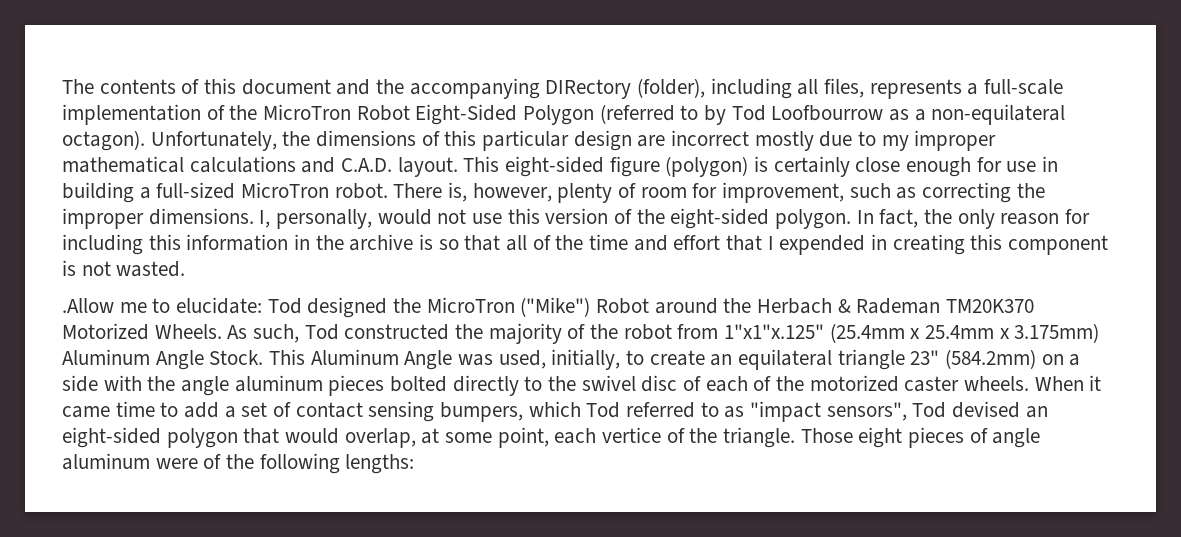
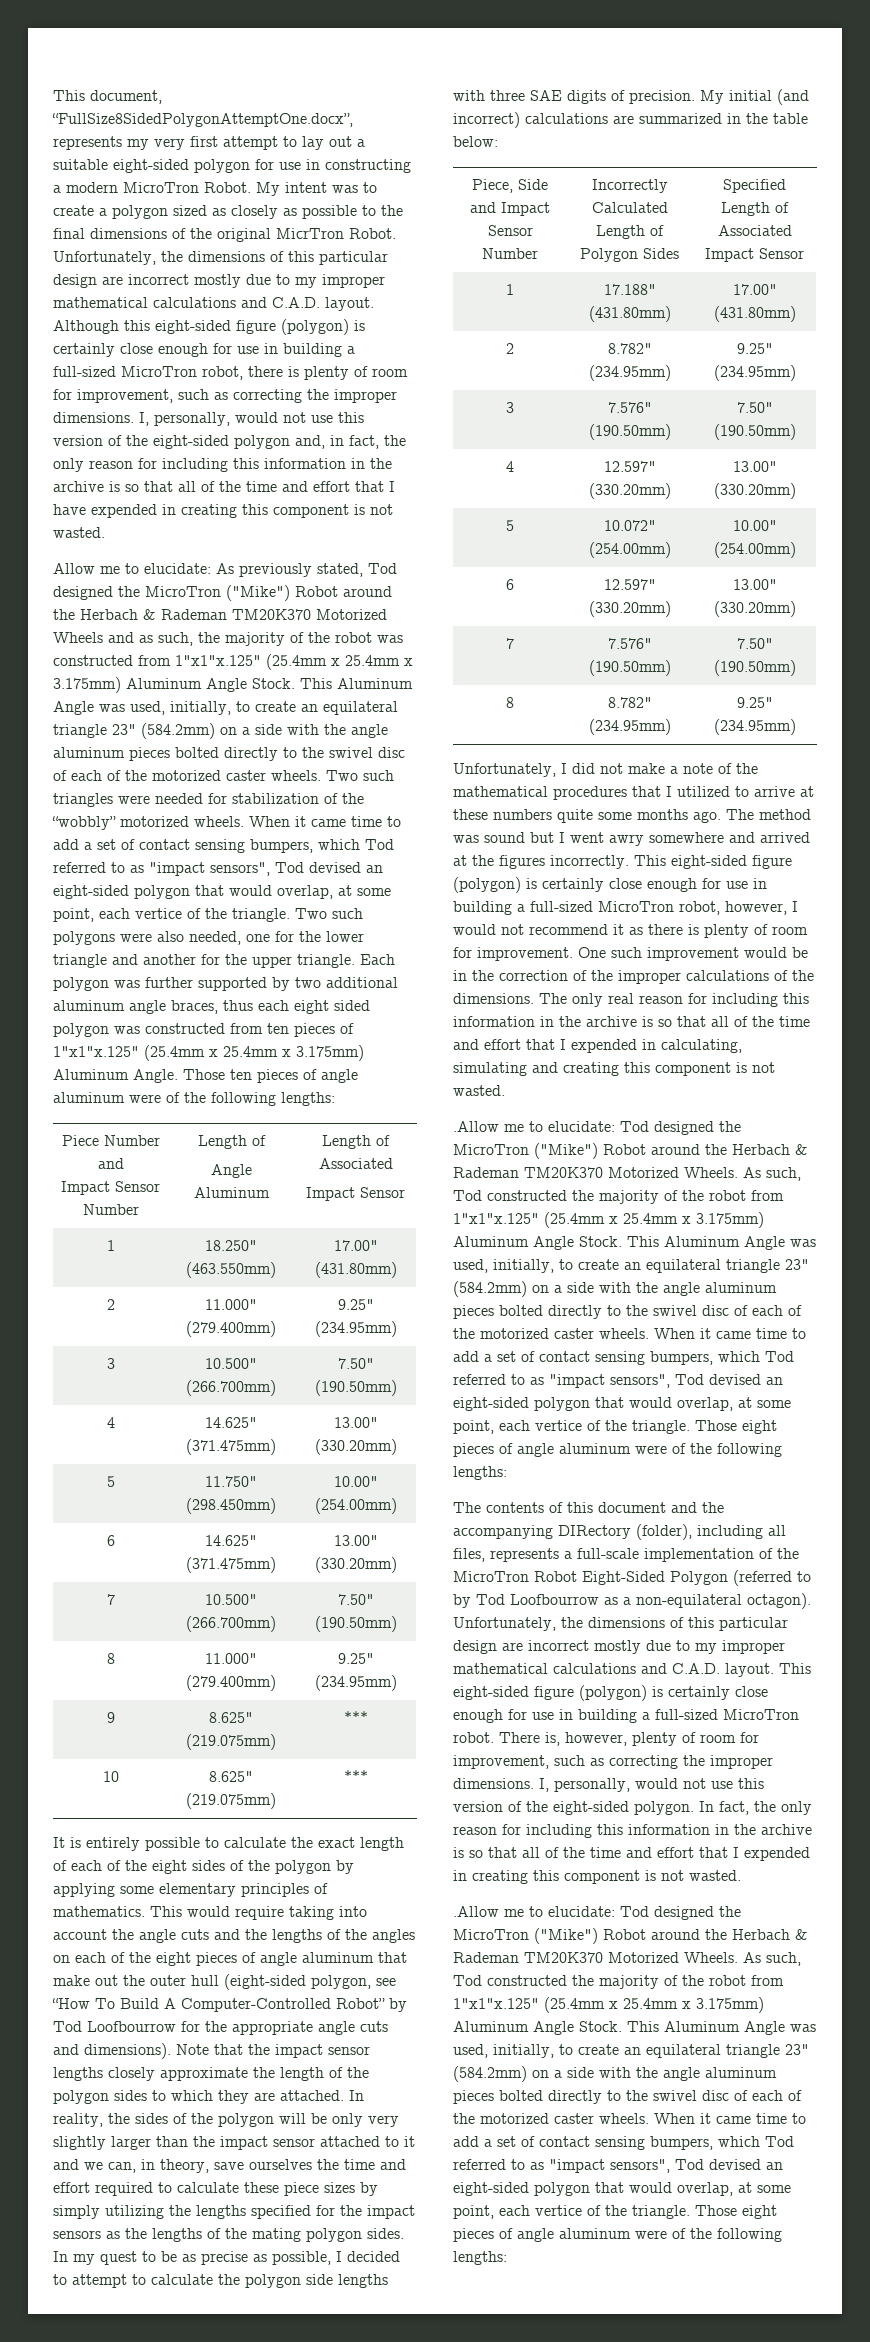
(62, 86) none -> [53,90,162,104] [52,113,353,127] [53,136,365,150] [53,159,411,173] [53,182,377,196] [53,205,403,219] [53,228,396,242] [53,251,388,265] [53,274,385,288] [53,297,374,311] [53,319,365,335] [53,343,355,357] [53,366,408,380] [53,389,397,403] [53,412,364,426] [53,435,406,449] [53,458,392,472] [53,481,395,492] [53,504,393,518] [53,527,105,538] [53,563,397,577] [53,585,392,601] [53,609,387,620] [53,632,403,646] [53,654,413,670] [53,677,413,693] [53,701,398,715] [53,723,388,739] [53,747,405,761] [53,770,394,781] [53,793,364,807] [52,816,401,830] [53,839,394,853] [53,862,383,876] [53,885,391,899] [53,908,363,922] [53,931,364,945] [53,954,395,968] [53,977,398,991] [53,1000,370,1014] [53,1023,354,1037] [53,1045,364,1061] [53,1069,358,1083] [53,1092,335,1106] [61,1135,160,1146] [97,1158,124,1169] [61,1181,160,1195] [82,1204,139,1215] [197,1135,266,1149] [210,1164,252,1178] [193,1187,270,1198] [322,1135,390,1149] [318,1158,393,1169] [306,1187,405,1201] [106,1240,115,1251] [205,1240,257,1251] [186,1262,276,1278] [333,1240,378,1251] [314,1262,397,1278] [106,1299,115,1310] [205,1299,257,1310] [186,1321,276,1337] [337,1299,374,1310] [314,1321,397,1337] [106,1358,115,1369] [205,1358,257,1369] [186,1380,276,1396] [337,1358,374,1369] [314,1380,397,1396] [106,1417,115,1428] [205,1417,257,1428] [186,1439,276,1455] [333,1417,378,1428] [314,1439,397,1455] [106,1476,115,1487] [205,1476,257,1487] [186,1498,276,1514] [333,1476,378,1487] [314,1498,397,1514] [106,1535,115,1546] [205,1535,257,1546] [186,1557,276,1573] [333,1535,378,1546] [314,1557,397,1573] [106,1594,115,1605] [205,1594,257,1605] [186,1616,276,1632] [337,1594,374,1605] [314,1616,397,1632] [106,1653,115,1664] [205,1653,257,1664] [186,1675,276,1691] [337,1653,374,1664] [314,1675,397,1691] [106,1712,115,1723] [209,1712,253,1723] [186,1734,276,1750] [343,1711,368,1723] [102,1771,119,1782] [209,1771,253,1782] [186,1793,276,1809] [343,1770,368,1782] [53,1837,404,1851] [53,1860,354,1874] [53,1883,328,1897] [53,1906,367,1920] [53,1929,415,1943] [53,1952,407,1966] [53,1974,396,1990] [52,1998,407,2012] [53,2021,388,2035] [53,2043,370,2059] [53,2067,369,2081] [53,2090,364,2104] [53,2113,399,2127] [53,2136,415,2150] [53,2159,406,2173] [53,2182,378,2196] [53,2205,415,2219] [53,2228,404,2242] [53,2251,400,2265] [53,2274,388,2288] [453,89,809,105] [453,112,808,128] [453,136,498,147] [472,179,548,193] [470,202,550,216] [487,225,533,236] [482,248,538,259] [591,179,668,193] [591,202,668,213] [596,225,664,239] [580,248,679,262] [723,179,786,193] [721,202,789,216] [717,225,792,236] [705,248,804,262] [506,284,514,295] [603,284,656,295] [588,306,671,322] [732,284,777,295] [713,306,796,322] [506,343,514,354] [607,343,652,354] [588,365,671,381] [736,343,773,354] [713,365,796,381] [506,402,514,413] [607,402,652,413] [588,424,671,440] [736,402,773,413] [713,424,796,440] [506,461,514,472] [603,461,656,472] [588,483,671,499] [732,461,777,472] [713,483,796,499] [506,520,514,531] [603,520,656,531] [588,542,671,558] [732,520,777,531] [713,542,796,558] [506,579,514,590] [603,579,656,590] [588,601,671,617] [732,579,777,590] [713,601,796,617] [506,638,514,649] [607,638,652,649] [588,660,671,676] [736,638,773,649] [713,660,796,676] [506,697,514,708] [607,697,652,708] [588,719,671,735] [736,697,773,708] [713,719,796,735] [453,763,758,777] [453,786,814,800] [453,809,811,823] [453,832,810,846] [453,855,792,869] [453,877,767,893] [453,901,798,915] [453,924,808,938] [453,947,808,961] [453,970,814,984] [453,993,809,1007] [453,1016,810,1027] [453,1039,742,1053] [453,1062,775,1076] [453,1085,505,1096] [453,1121,741,1135] [453,1143,808,1159] [453,1167,801,1181] [453,1190,784,1204] [453,1212,764,1228] [453,1236,816,1250] [453,1259,809,1273] [453,1281,777,1297] [453,1305,802,1319] [453,1328,806,1339] [453,1351,794,1365] [453,1374,783,1388] [453,1397,791,1411] [453,1420,777,1434] [453,1443,782,1457] [453,1466,507,1480] This document, “FullSize8SidedPolygonAttemptOne.docx”, represents my very first attempt to lay out a suitable eight-sided polygon for use in constructing a modern MicroTron Robot. My intent was to create a polygon sized as closely as possible to the final dimensions of the original MicrTron Robot. Unfortunately, the dimensions of this particular design are incorrect mostly due to my improper mathematical calculations and C.A.D. layout. Although this eight-sided figure (polygon) is certainly close enough for use in building a full-sized MicroTron robot, there is plenty of room for improvement, such as correcting the improper dimensions. I, personally, would not use this version of the eight-sided polygon and, in fact, the only reason for including this information in the archive is so that all of the time and effort that I have expended in creating this component is not wasted. // Allow me to elucidate: As previously stated, Tod designed the MicroTron ("Mike") Robot around the Herbach & Rademan TM20K370 Motorized Wheels and as such, the majority of the robot was constructed from 1"x1"x.125" (25.4mm x 25.4mm x 3.175mm) Aluminum Angle Stock. This Aluminum Angle was used, initially, to create an equilateral triangle 23" (584.2mm) on a side with the angle aluminum pieces bolted directly to the swivel disc of each of the motorized caster wheels. Two such triangles were needed for stabilization of the “wobbly” motorized wheels. When it came time to add a set of contact sensing bumpers, which Tod referred to as "impact sensors", Tod devised an eight-sided polygon that would overlap, at some point, each vertice of the triangle. Two such polygons were also needed, one for the lower triangle and another for the upper triangle. Each polygon was further supported by two additional aluminum angle braces, thus each eight sided polygon was constructed from ten pieces of 1"x1"x.125" (25.4mm x 25.4mm x 3.175mm) Aluminum Angle. Those ten pieces of angle aluminum were of the following lengths: // Piece Number and // Impact Sensor Number | Length of // Angle Aluminum | Length of Associated // Impact Sensor // 1 | 18.250" (463.550mm) | 17.00" (431.80mm) // 2 | 11.000" (279.400mm) | 9.25" (234.95mm) // 3 | 10.500" (266.700mm) | 7.50" (190.50mm) // 4 | 14.625" (371.475mm) | 13.00" (330.20mm) // 5 | 11.750" (298.450mm) | 10.00" (254.00mm) // 6 | 14.625" (371.475mm) | 13.00" (330.20mm) // 7 | 10.500" (266.700mm) | 7.50" (190.50mm) // 8 | 11.000" (279.400mm) | 9.25" (234.95mm) // 9 | 8.625" (219.075mm) | *** // 10 | 8.625" (219.075mm) | *** // It is entirely possible to calculate the exact length of each of the eight sides of the polygon by applying some elementary principles of mathematics. This would require taking into account the angle cuts and the lengths of the angles on each of the eight pieces of angle aluminum that make out the outer hull (eight-sided polygon, see “How To Build A Computer-Controlled Robot” by Tod Loofbourrow for the appropriate angle cuts and dimensions). Note that the impact sensor lengths closely approximate the length of the polygon sides to which they are attached. In reality, the sides of the polygon will be only very slightly larger than the impact sensor attached to it and we can, in theory, save ourselves the time and effort required to calculate these piece sizes by simply utilizing the lengths specified for the impact sensors as the lengths of the mating polygon sides. In my quest to be as precise as possible, I decided to attempt to calculate the polygon side lengths with three SAE digits of precision. My initial (and incorrect) calculations are summarized in the table below: // Piece, Side and Impact Sensor Number | Incorrectly Calculated Length of Polygon Sides | Specified Length of Associated Impact Sensor // 1 | 17.188" (431.80mm) | 17.00" (431.80mm) // 2 | 8.782" (234.95mm) | 9.25" (234.95mm) // 3 | 7.576" (190.50mm) | 7.50" (190.50mm) // 4 | 12.597" (330.20mm) | 13.00" (330.20mm) // 5 | 10.072" (254.00mm) | 10.00" (254.00mm) // 6 | 12.597" (330.20mm) | 13.00" (330.20mm) // 7 | 7.576" (190.50mm) | 7.50" (190.50mm) // 8 | 8.782" (234.95mm) | 9.25" (234.95mm) // Unfortunately, I did not make a note of the mathematical procedures that I utilized to arrive at these numbers quite some months ago. The method was sound but I went awry somewhere and arrived at the figures incorrectly. This eight-sided figure (polygon) is certainly close enough for use in building a full-sized MicroTron robot, however, I would not recommend it as there is plenty of room for improvement. One such improvement would be in the correction of the improper calculations of the dimensions. The only real reason for including this information in the archive is so that all of the time and effort that I expended in calculating, simulating and creating this component is not wasted. // .Allow me to elucidate: Tod designed the MicroTron ("Mike") Robot around the Herbach & Rademan TM20K370 Motorized Wheels. As such, Tod constructed the majority of the robot from 1"x1"x.125" (25.4mm x 25.4mm x 3.175mm) Aluminum Angle Stock. This Aluminum Angle was used, initially, to create an equilateral triangle 23" (584.2mm) on a side with the angle aluminum pieces bolted directly to the swivel disc of each of the motorized caster wheels. When it came time to add a set of contact sensing bumpers, which Tod referred to as "impact sensors", Tod devised an eight-sided polygon that would overlap, at some point, each vertice of the triangle. Those eight pieces of angle aluminum were of the following lengths: //

